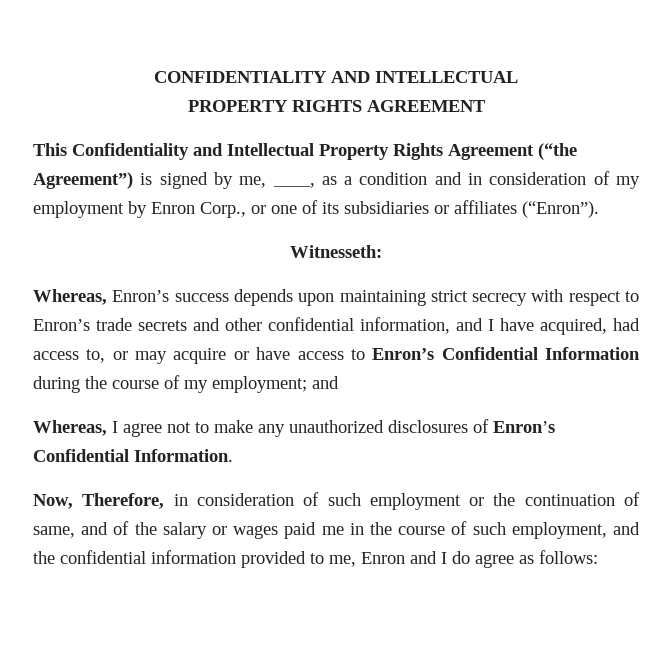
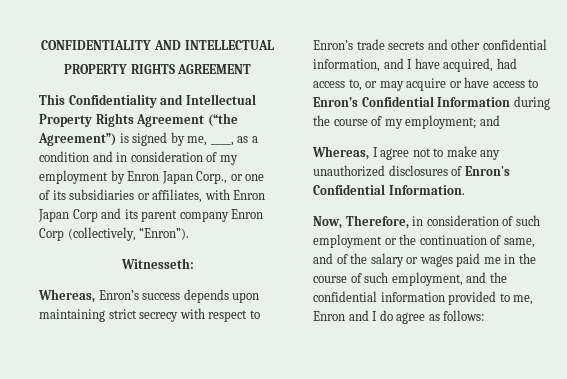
(195, 208) none -> [161,171,193,184] Japan
[454,200,599,218] affiliates (“Enron”). -> [152,189,266,203] [38,208,264,222] [39,227,190,241] affiliates, with Enron Japan Corp and its parent company Enron Corp (collectively, “Enron”).

